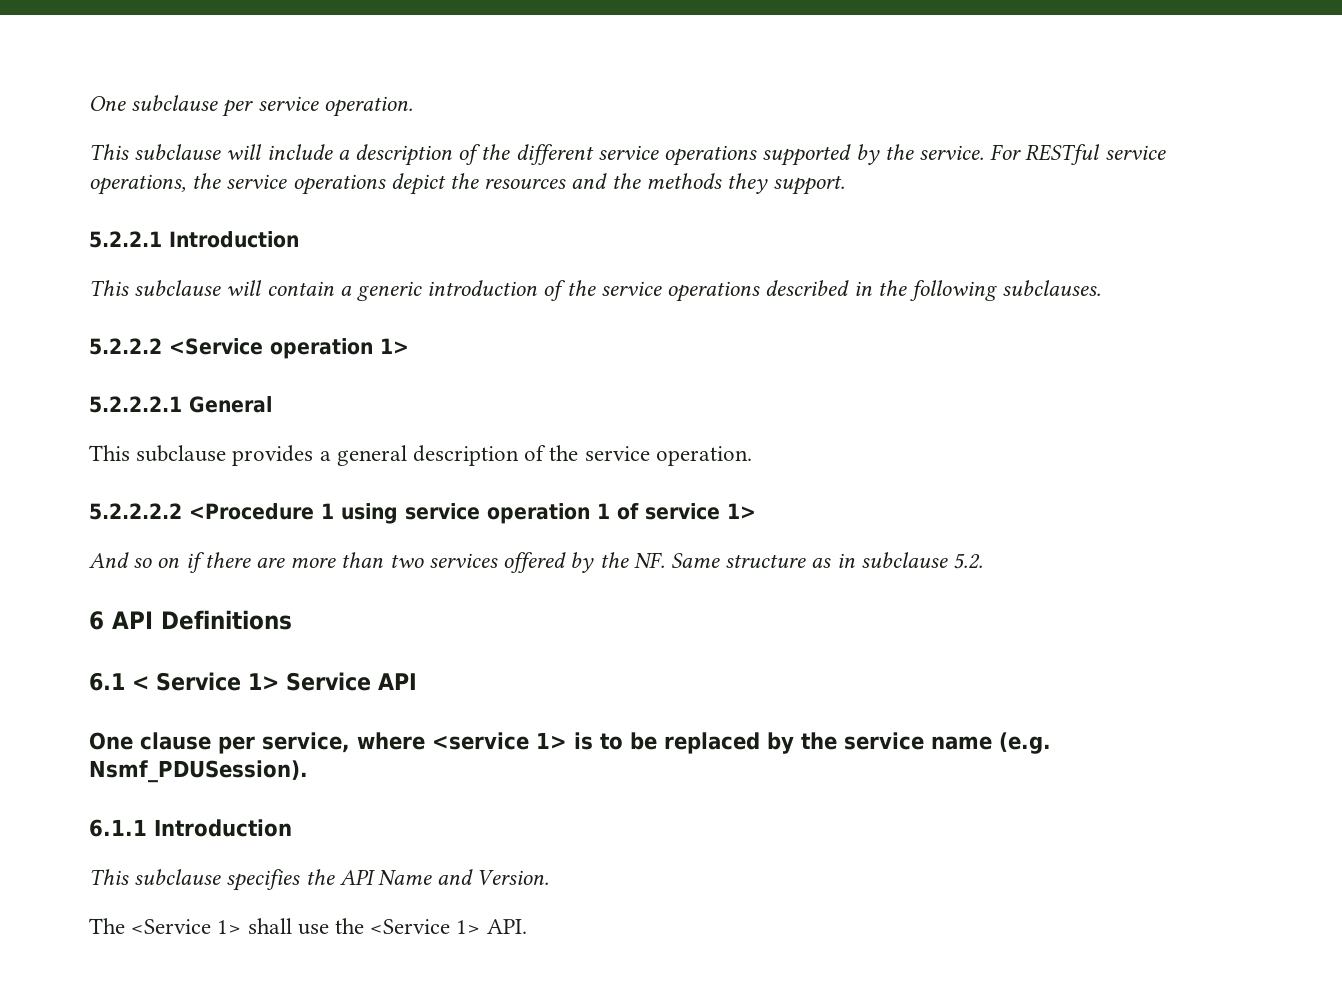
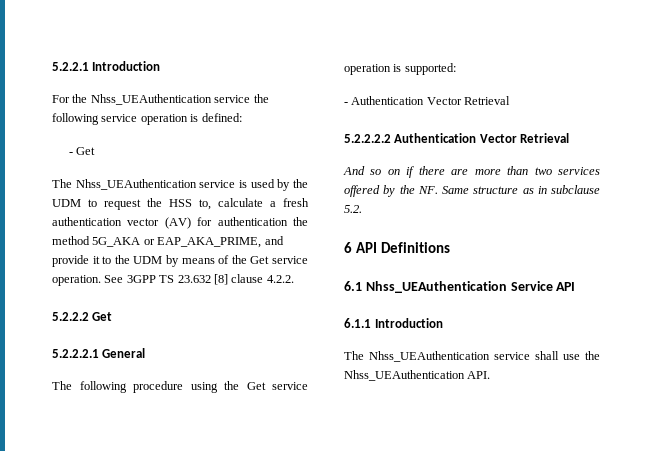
[89,95,413,117] [89,144,1166,166] [89,173,846,195] [89,231,299,248] [89,280,1102,302] [89,338,409,359] [89,396,272,413] [89,445,752,466] [89,503,756,524] One subclause per service operation. // This subclause will include a description of the different service operations supported by the service. For RESTful service operations, the service operations depict the resources and the methods they support. // 5.2.2.1 Introduction // This subclause will contain a generic introduction of the service operations described in the following subclauses. // 5.2.2.2 <Service operation 1> // 5.2.2.2.1 General // This subclause provides a general description of the service operation. // 5.2.2.2.2 <Procedure 1 using service operation 1 of service 1> -> [52,61,161,71] [52,94,269,105] [52,113,242,125] [68,147,95,155] [52,179,308,191] [52,198,309,210] [52,217,308,229] [52,236,284,248] [52,255,308,267] [52,274,294,286] [52,312,113,321] [52,348,146,358] [52,381,308,393] [344,63,456,75] [344,96,511,105] [344,133,570,143] 5.2.2.1 Introduction // For the Nhss_UEAuthentication service the following service operation is defined: // - Get // The Nhss_UEAuthentication service is used by the UDM to request the HSS to, calculate a fresh authentication vector (AV) for authentication the method 5G_AKA or EAP_AKA_PRIME, and provide it to the UDM by means of the Get service operation. See 3GPP TS 23.632 [8] clause 4.2.2. // 5.2.2.2 Get // 5.2.2.2.1 General // The following procedure using the Get service operation is supported: // - Authentication Vector Retrieval // 5.2.2.2.2 Authentication Vector Retrieval
[132,672,279,691] < Service 1> -> [365,281,507,293] Nhss_UEAuthentication
[89,732,1051,754] [89,760,308,783] [89,819,292,837] [89,869,550,891] [89,918,242,934] One clause per service, where <service 1> is to be replaced by the service name (e.g. Nsmf_PDUSession). // 6.1.1 Introduction // This subclause specifies the API Name and Version. // The <Service 1> -> [344,318,443,328] [344,351,530,362] 6.1.1 Introduction // The Nhss_UEAuthentication service
[370,919,481,934] <Service 1> -> [344,370,465,381] Nhss_UEAuthentication

